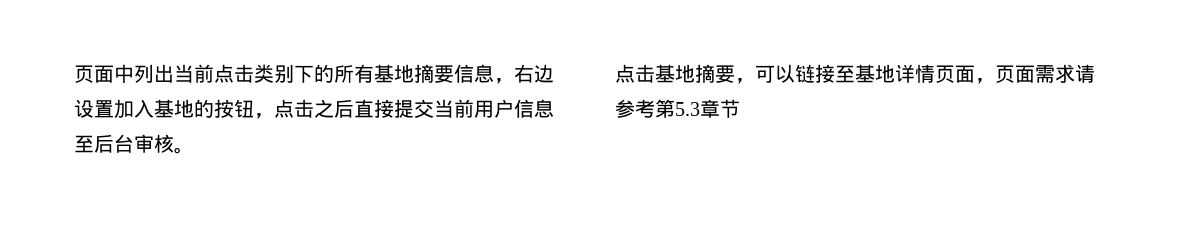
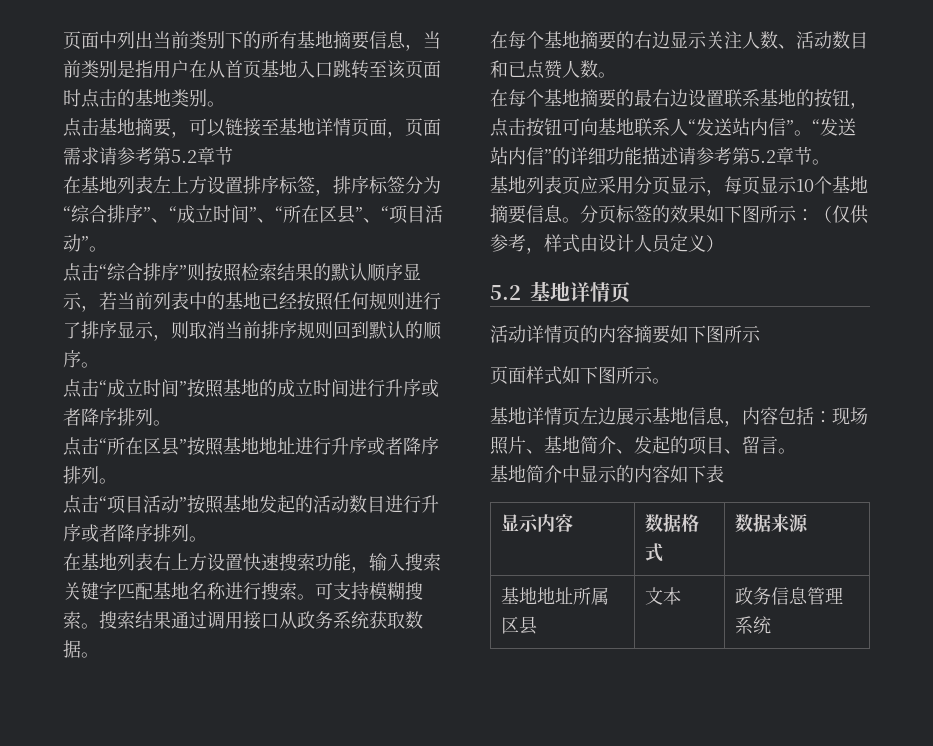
[214,64,254,83] 点击 -> (189, 40) none
[514,64,554,83] [74,99,554,119] [74,134,174,153] 右边设置加入基地的按钮，点击之后直接提交当前用户信息至后台审核 -> [423,31,441,49] [63,60,441,79] [63,89,207,108] 当前类别是指用户在从首页基地入口跳转至该页面时点击的基地类别
[675,99,740,118] 5.3章节 -> [171,147,233,165] [63,176,441,196] [63,205,443,224] [63,234,107,252] [63,263,421,282] [63,292,441,312] [63,321,442,341] [63,350,99,368] [63,379,439,398] [63,408,171,426] [63,437,439,456] [63,466,117,484] [63,495,439,514] [63,524,207,542] [63,553,441,573] [63,581,423,600] [63,611,423,630] [63,640,99,658] [490,31,868,50] [490,60,616,79] [490,89,868,109] [490,118,856,137] [490,147,830,165] [490,176,868,196] [490,205,869,224] [490,233,724,254] [490,281,630,303] [490,325,761,344] [490,366,670,385] [490,407,868,427] [490,436,796,455] [490,465,724,483] [500,514,573,532] [644,513,699,532] [644,543,663,562] [734,513,809,532] [500,587,609,605] [500,616,537,635] [644,587,681,605] [734,587,843,605] [734,616,771,634] 5.2章节 // 在基地列表左上方设置排序标签，排序标签分为“综合排序”、“成立时间”、“所在区县”、“项目活动”。 // 点击“综合排序”则按照检索结果的默认顺序显示，若当前列表中的基地已经按照任何规则进行了排序显示，则取消当前排序规则回到默认的顺序。 // 点击“成立时间”按照基地的成立时间进行升序或者降序排列。 // 点击“所在区县”按照基地地址进行升序或者降序排列。 // 点击“项目活动”按照基地发起的活动数目进行升序或者降序排列。 // 在基地列表右上方设置快速搜索功能，输入搜索关键字匹配基地名称进行搜索。可支持模糊搜索。搜索结果通过调用接口从政务系统获取数据。 // 在每个基地摘要的右边显示关注人数、活动数目和已点赞人数。 // 在每个基地摘要的最右边设置联系基地的按钮，点击按钮可向基地联系人“发送站内信”。“发送站内信”的详细功能描述请参考第5.2章节。 // 基地列表页应采用分页显示，每页显示10个基地摘要信息。分页标签的效果如下图所示：（仅供参考，样式由设计人员定义） // 5.2基地详情页 // 活动详情页的内容摘要如下图所示 // 页面样式如下图所示。 // 基地详情页左边展示基地信息，内容包括：现场照片、基地简介、发起的项目、留言。 // 基地简介中显示的内容如下表 // 显示内容 | 数据格式 | 数据来源 // 基地地址所属区县 | 文本 | 政务信息管理系统

